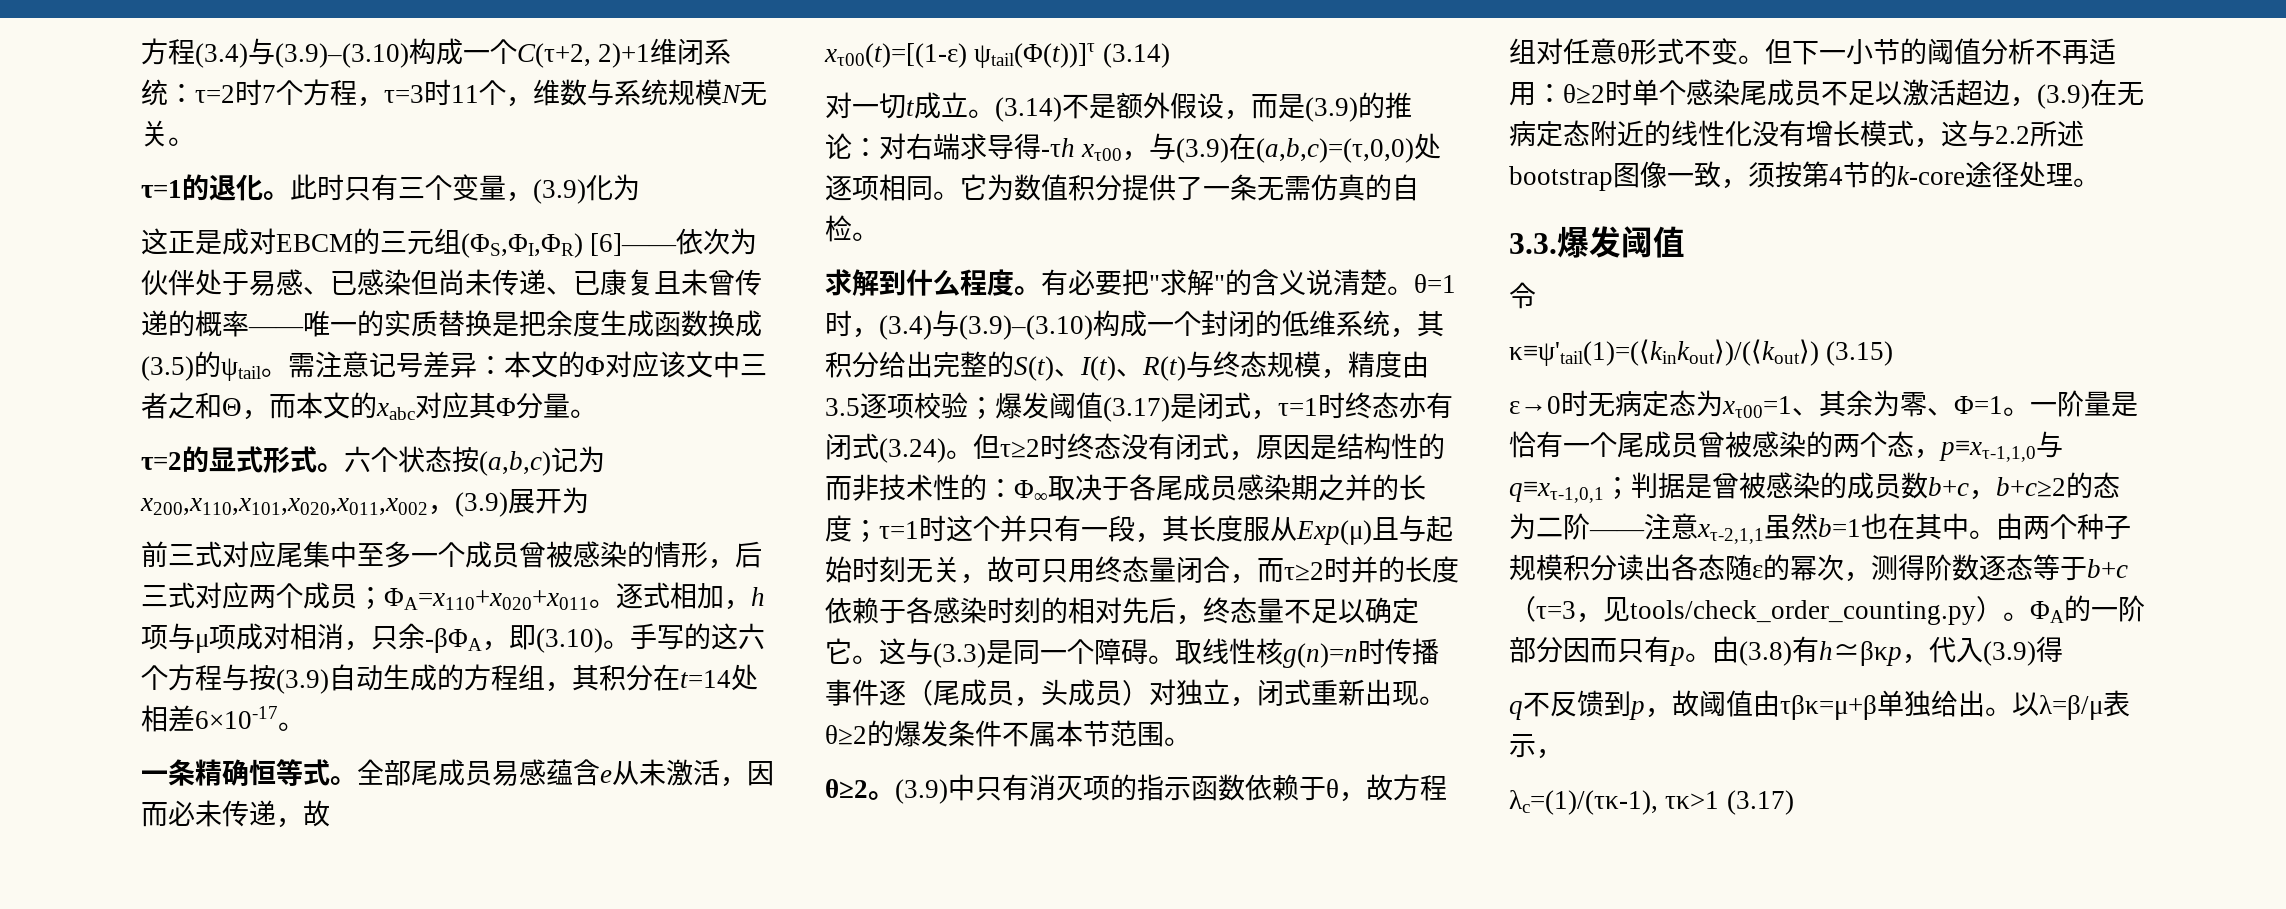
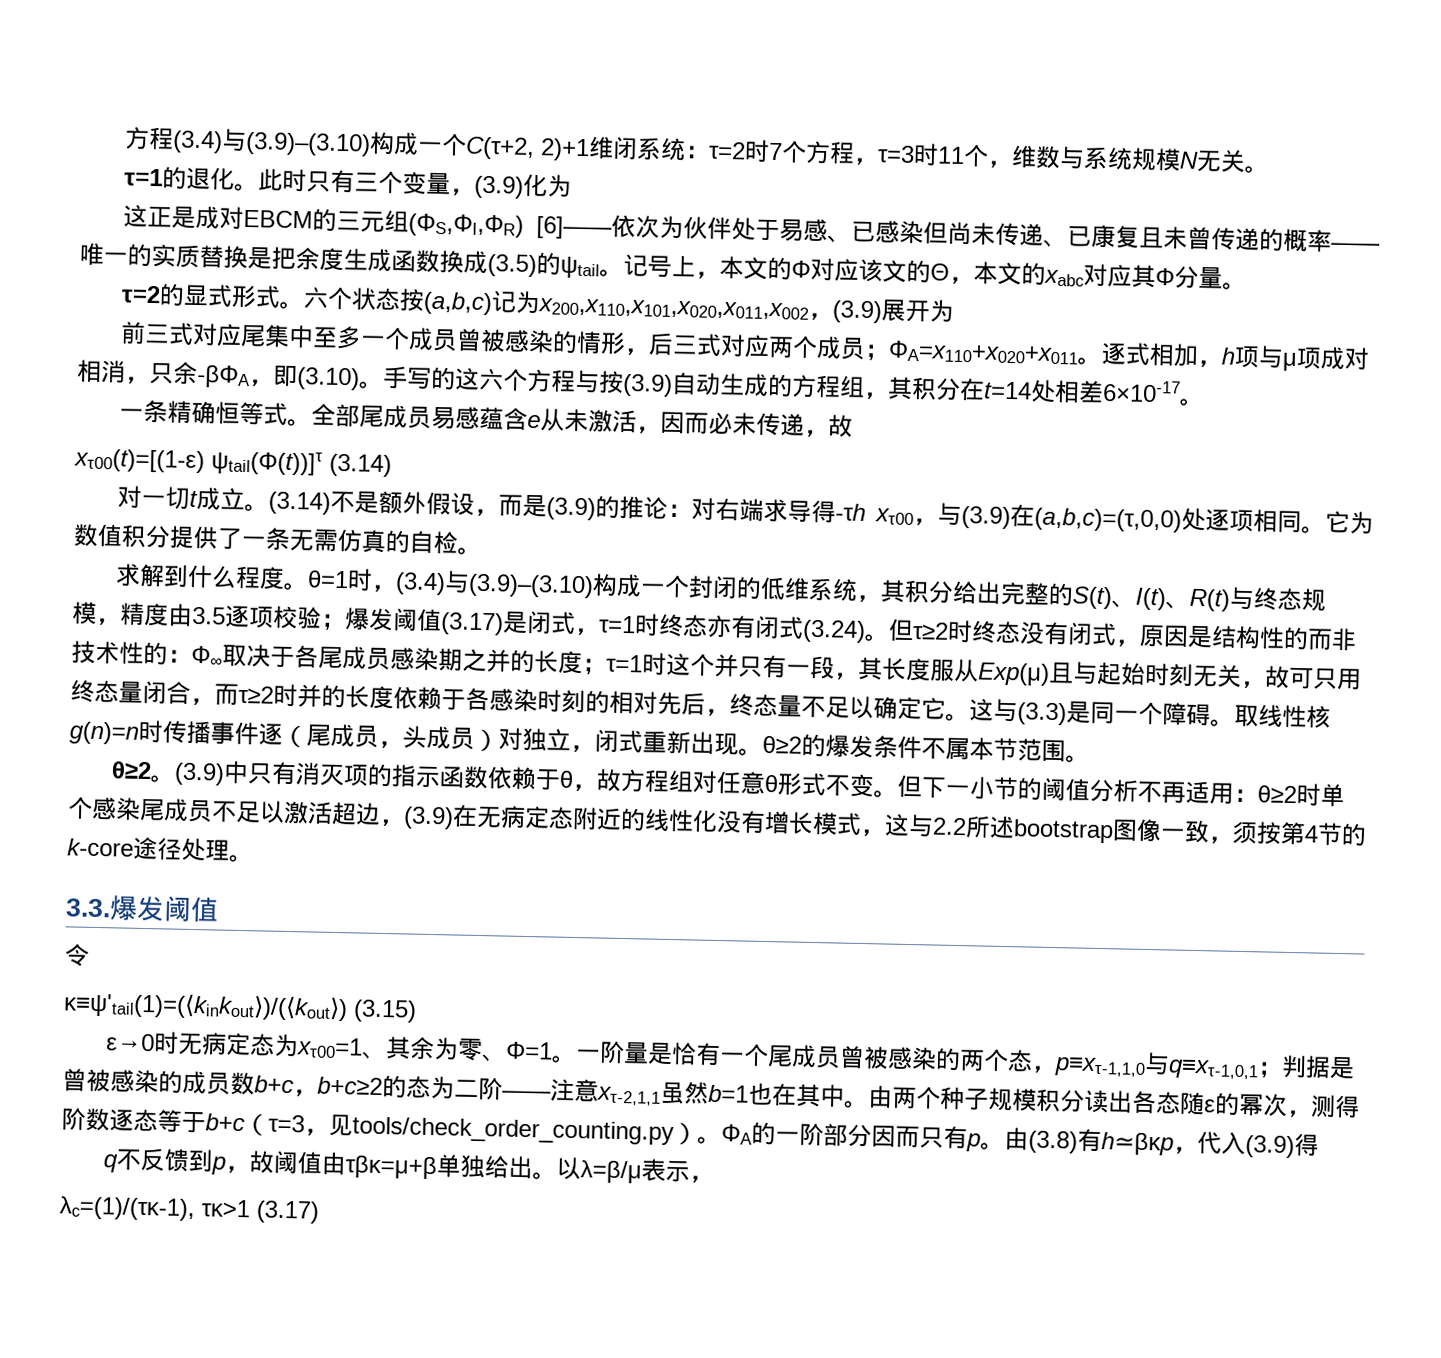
[288,351,504,378] 需注意记号差异： -> [623,253,720,279] 记号上，
[713,351,767,378] [141,392,296,420] 中三者之和Θ，而 -> [906,259,974,285] 的Θ，
[1041,269,1414,296] 有必要把"求解"的含义说清楚。 -> (308, 586) none

